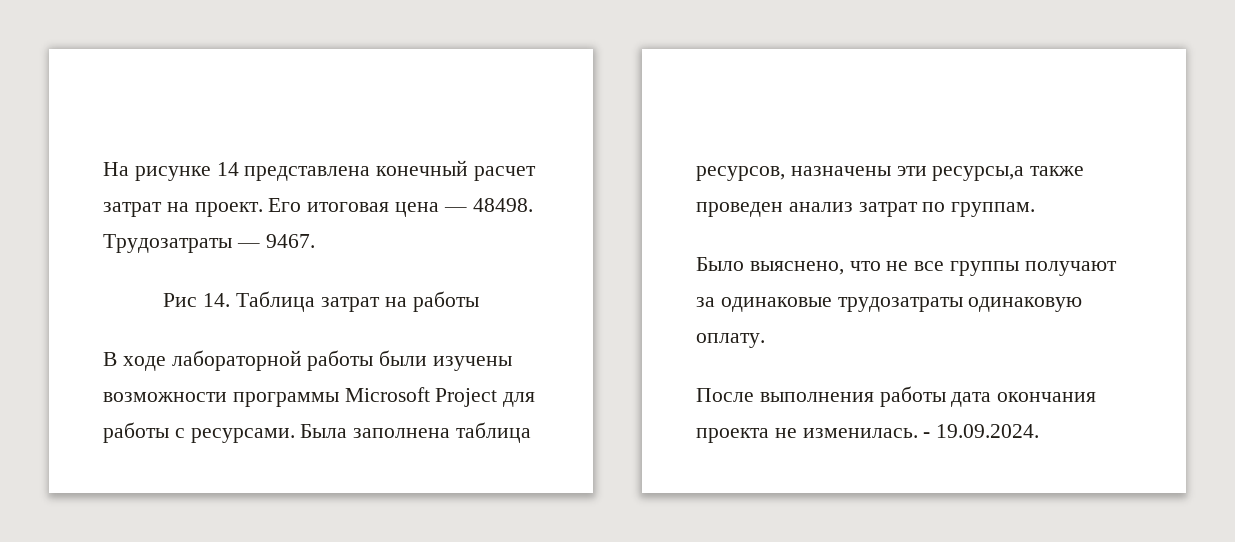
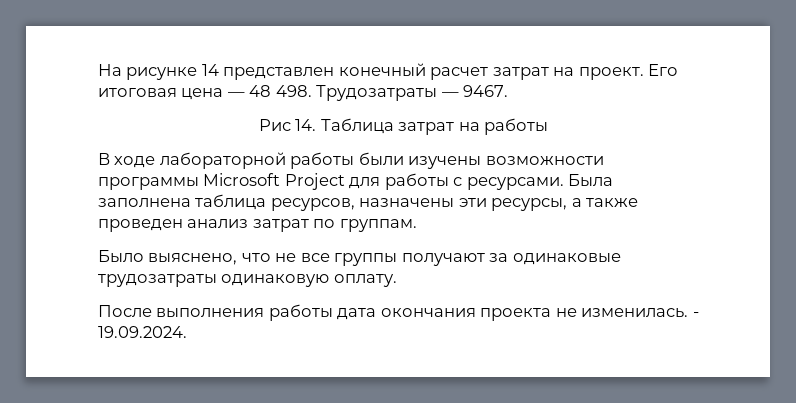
[244,166,371,181] представлена -> [223,67,335,80] представлен
[472,198,533,212] 48498. -> [249,85,312,97] 48 498.
[932,166,1025,181] ресурсы,а -> [491,198,582,211] ресурсы, а

